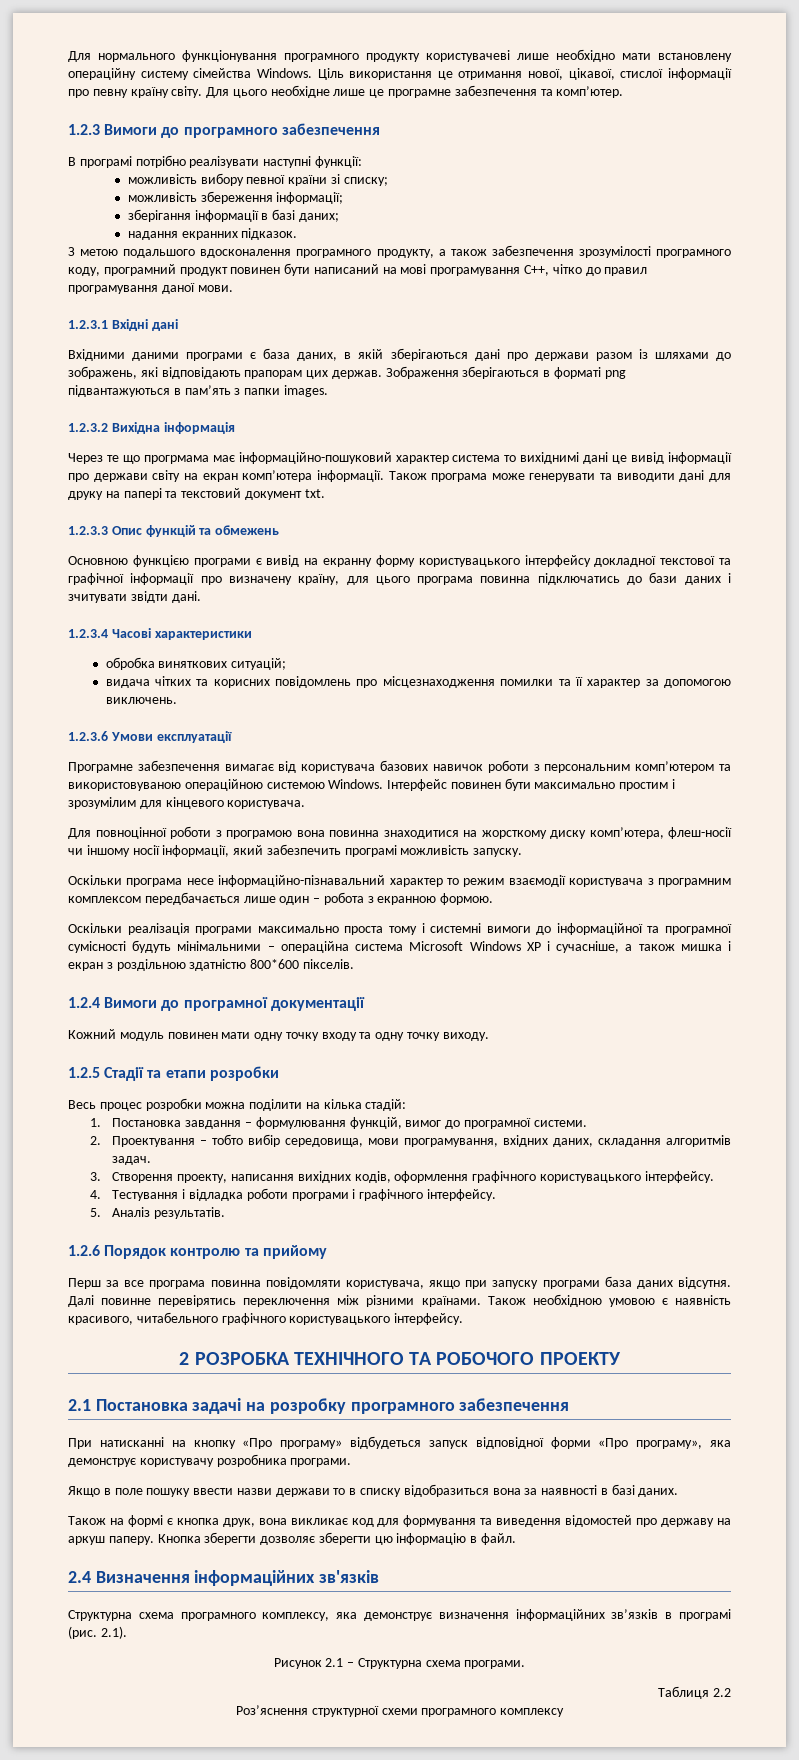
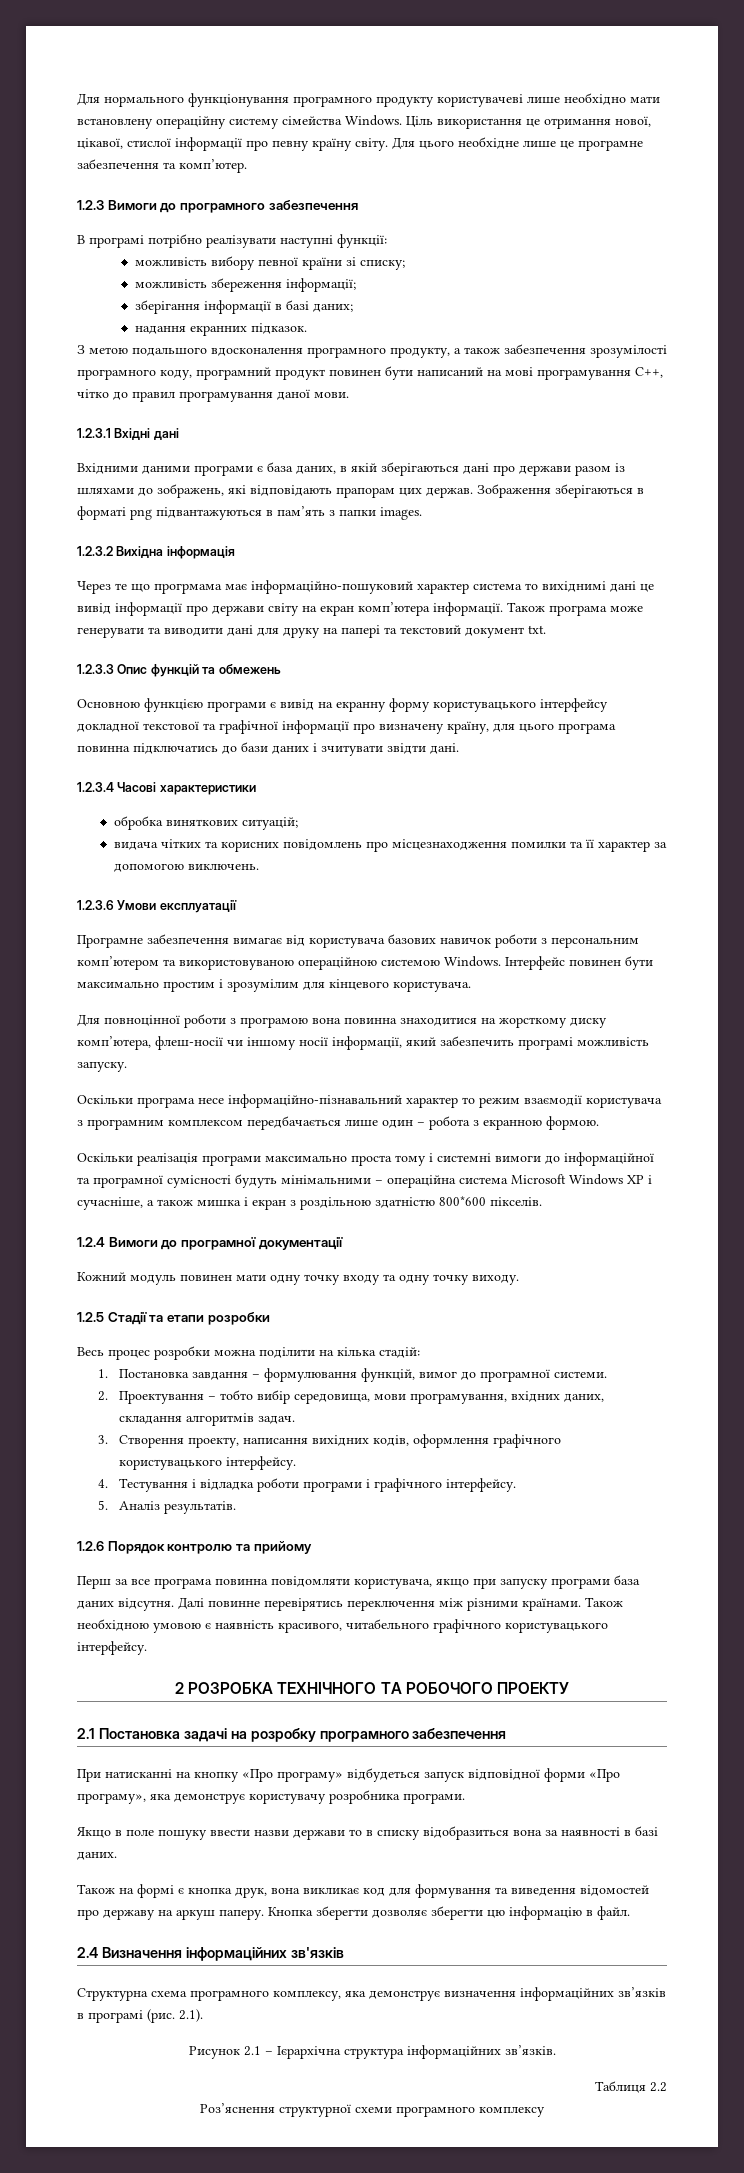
[357,1658,526,1669] Структурна схема програми. -> [276,2045,556,2059] Ієрархічна структура інформаційних зв’язків.

